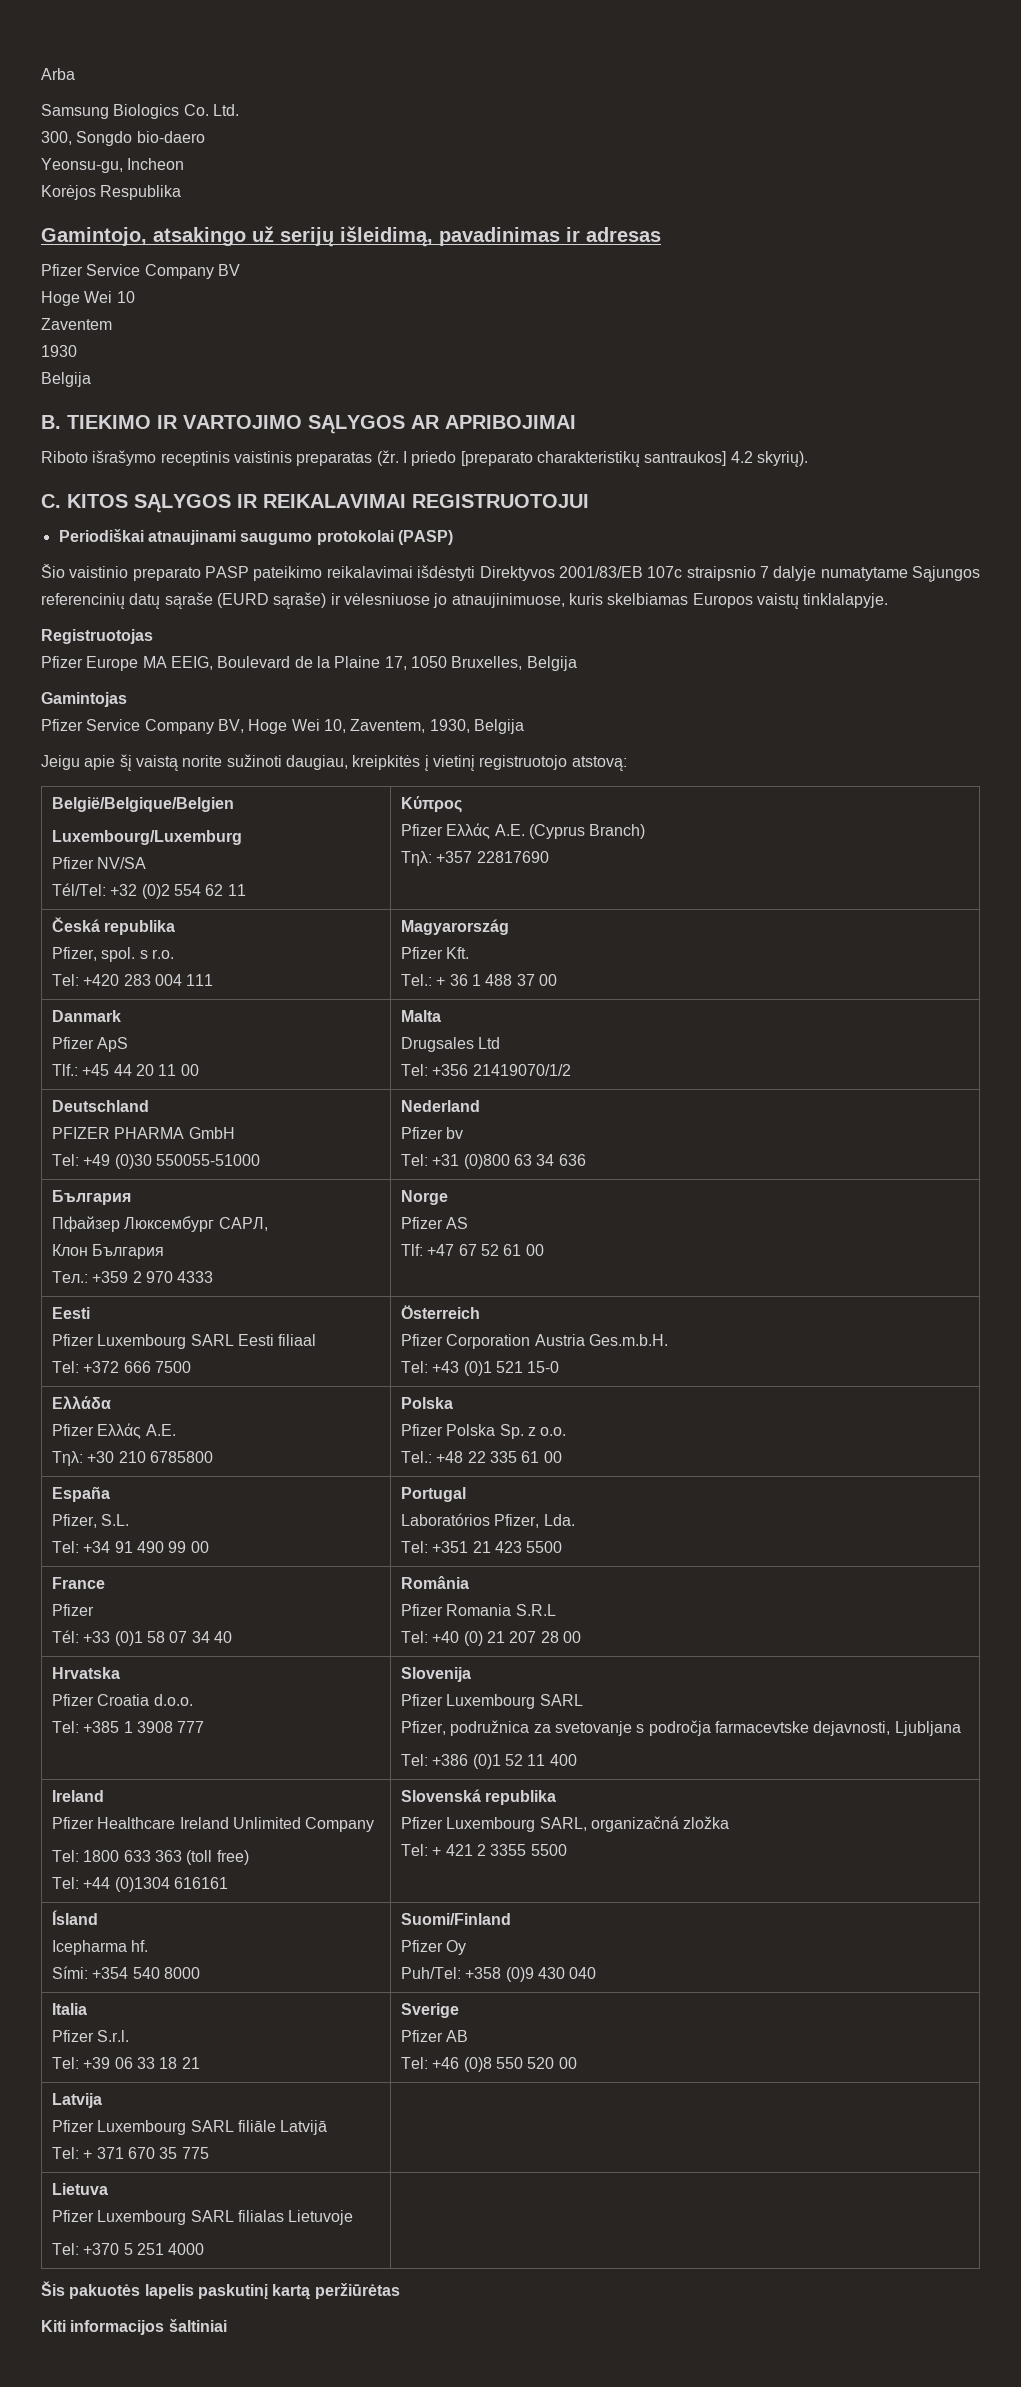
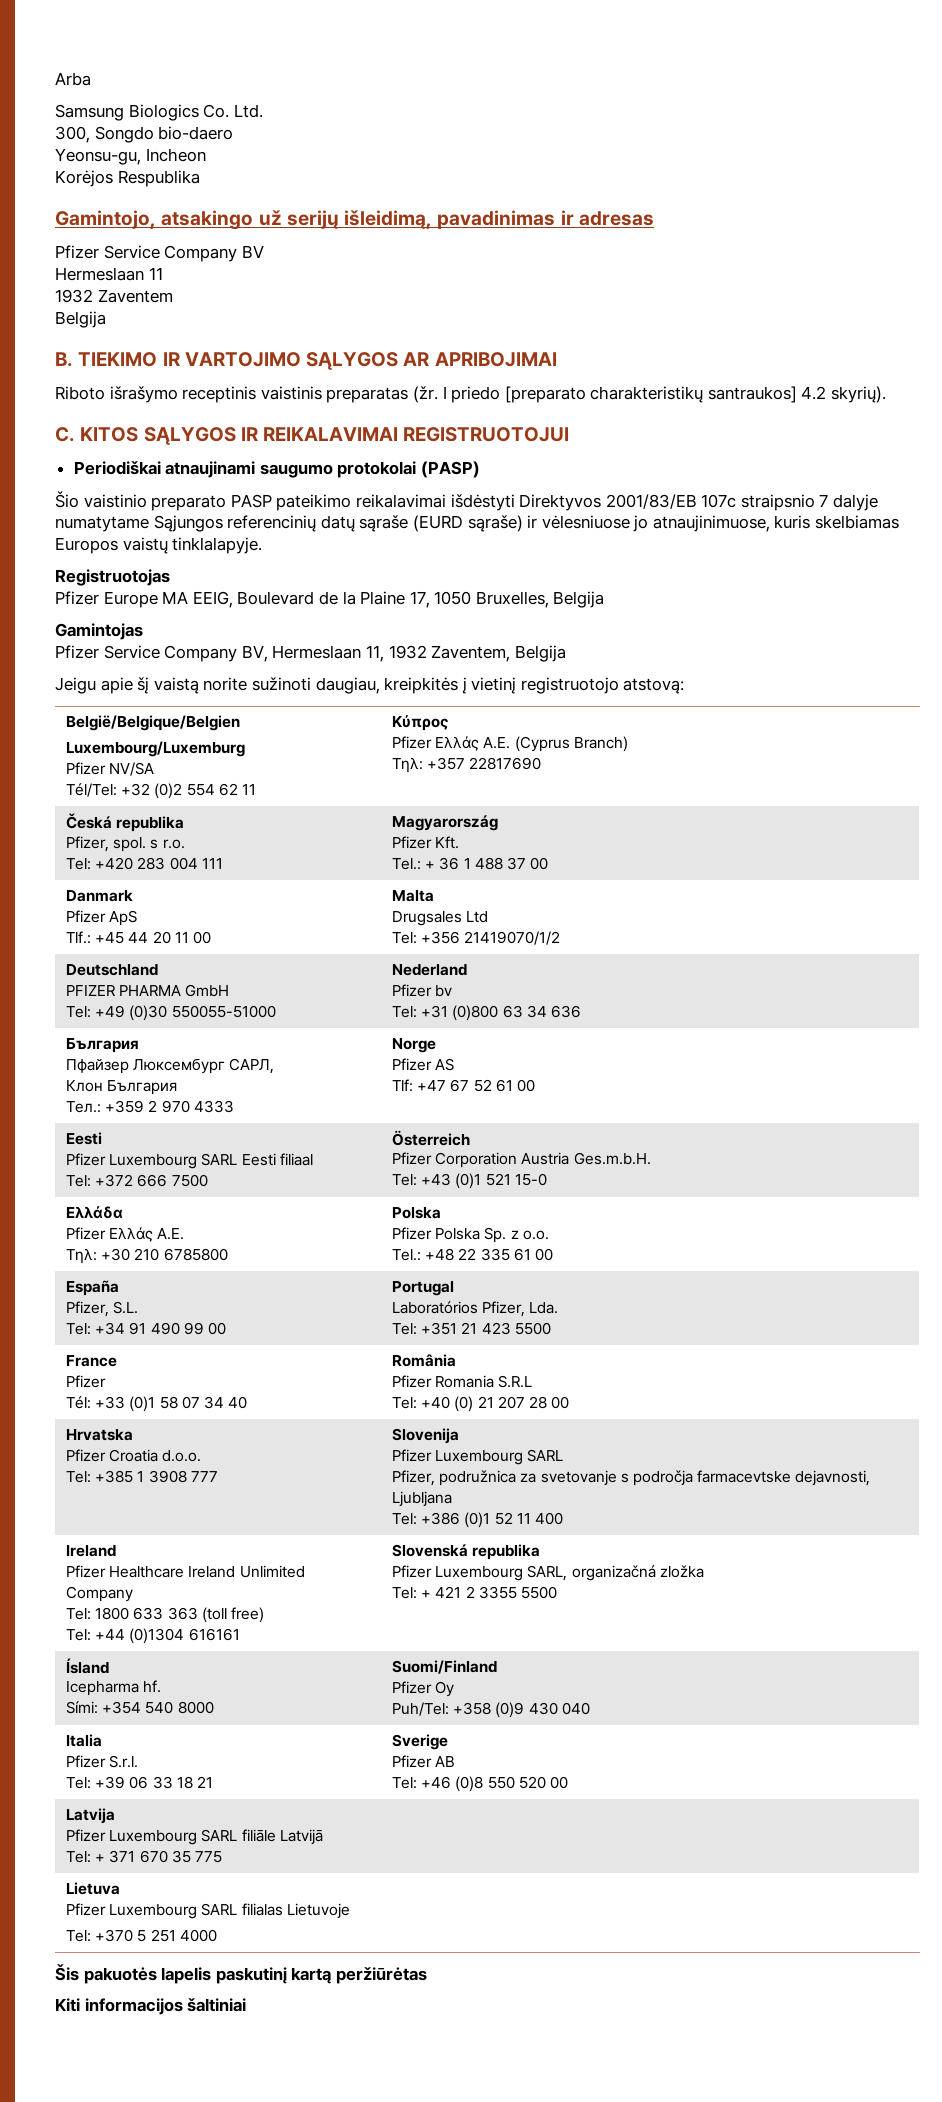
[41,291,135,306] Hoge Wei 10 // -> [55,267,163,281] [55,289,93,303] Hermeslaan 11 // 1932
[41,345,77,357] // 1930 -> (173, 296) none
[248,719,470,734] Hoge Wei 10, Zaventem, 1930, -> [272,645,511,662] Hermeslaan 11, 1932 Zaventem,

